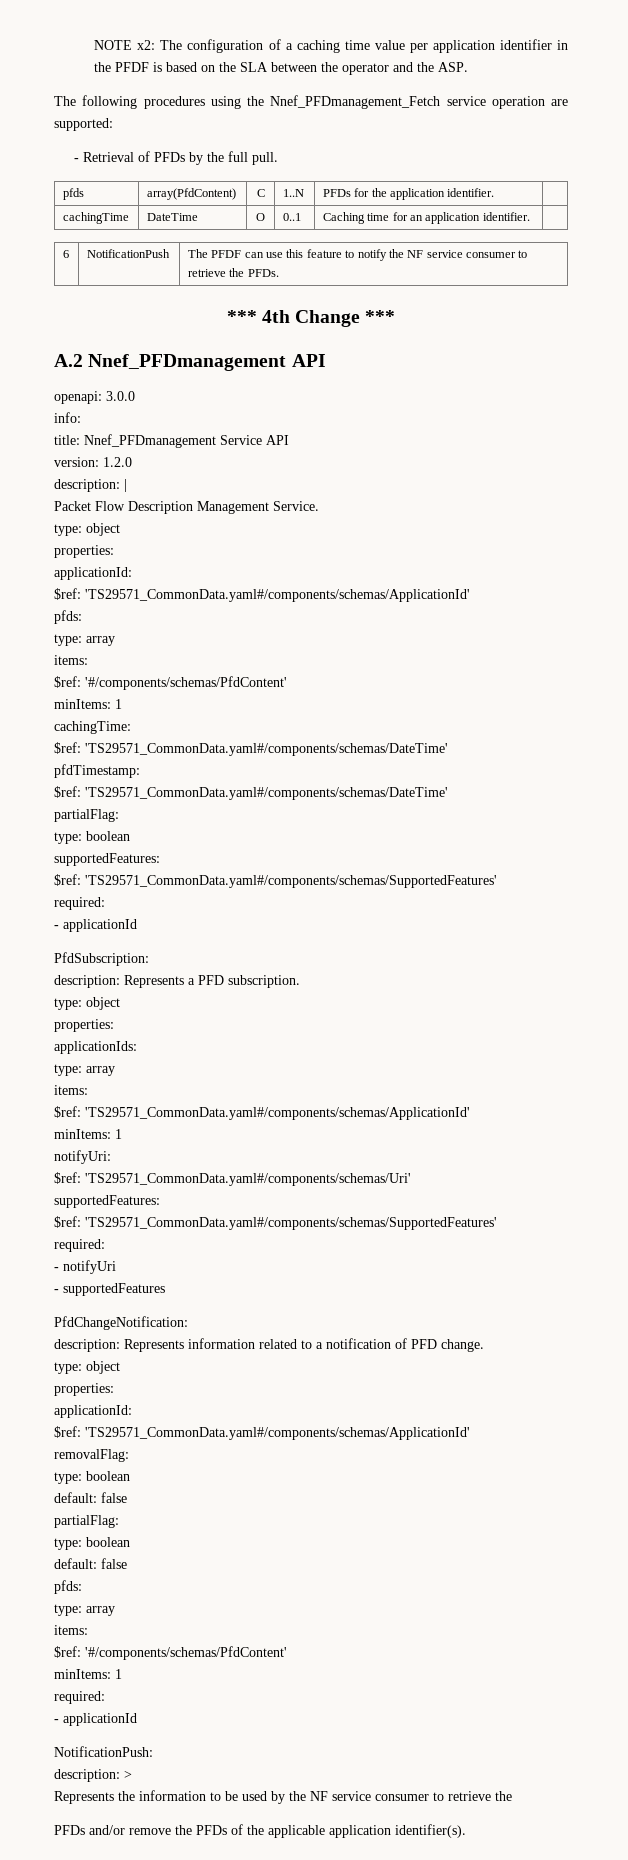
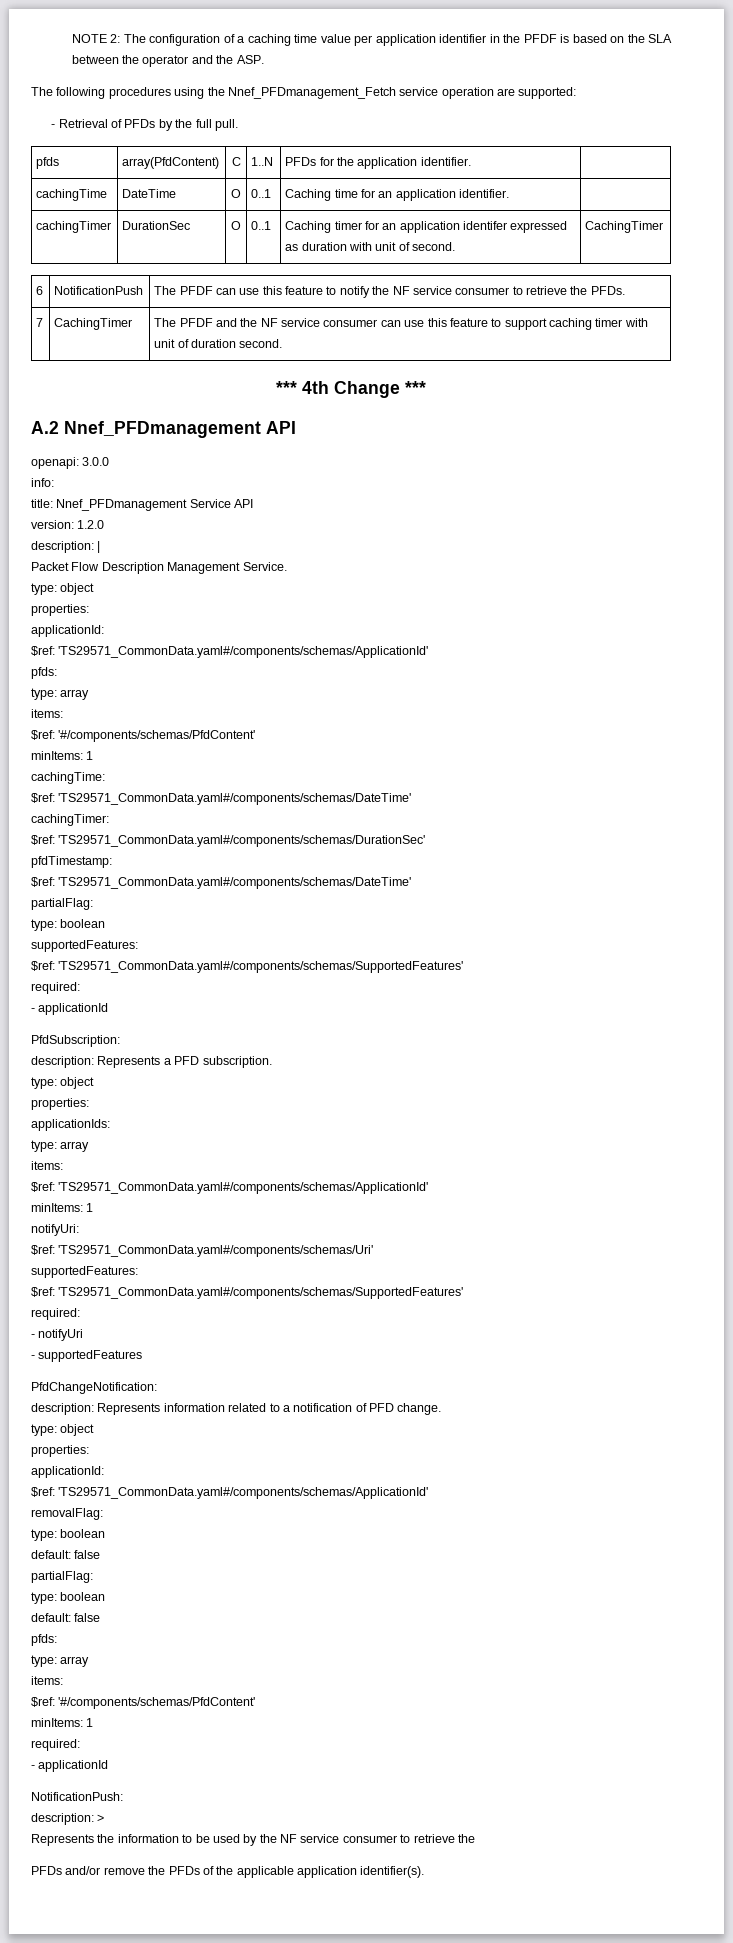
[137,40,156,50] x2: -> [110,34,121,43] 2:
(530, 216) none -> [36,221,112,233] [122,221,191,230] [231,221,241,230] [251,221,272,230] [285,221,568,233] [285,242,456,251] [585,221,664,233] // cachingTimer | DurationSec | O | 0..1 | Caching timer for an application identifer expressed as duration with unit of second. | CachingTimer
(279, 273) none -> [36,318,44,327] [54,318,133,330] [154,318,648,330] [154,339,283,348] // 7 | CachingTimer | The PFDF and the NF service consumer can use this feature to support caching timer with unit of duration second.
(448, 749) none -> [31,814,109,826] [31,835,426,847] // cachingTimer: // $ref: 'TS29571_CommonData.yaml#/components/schemas/DurationSec'

